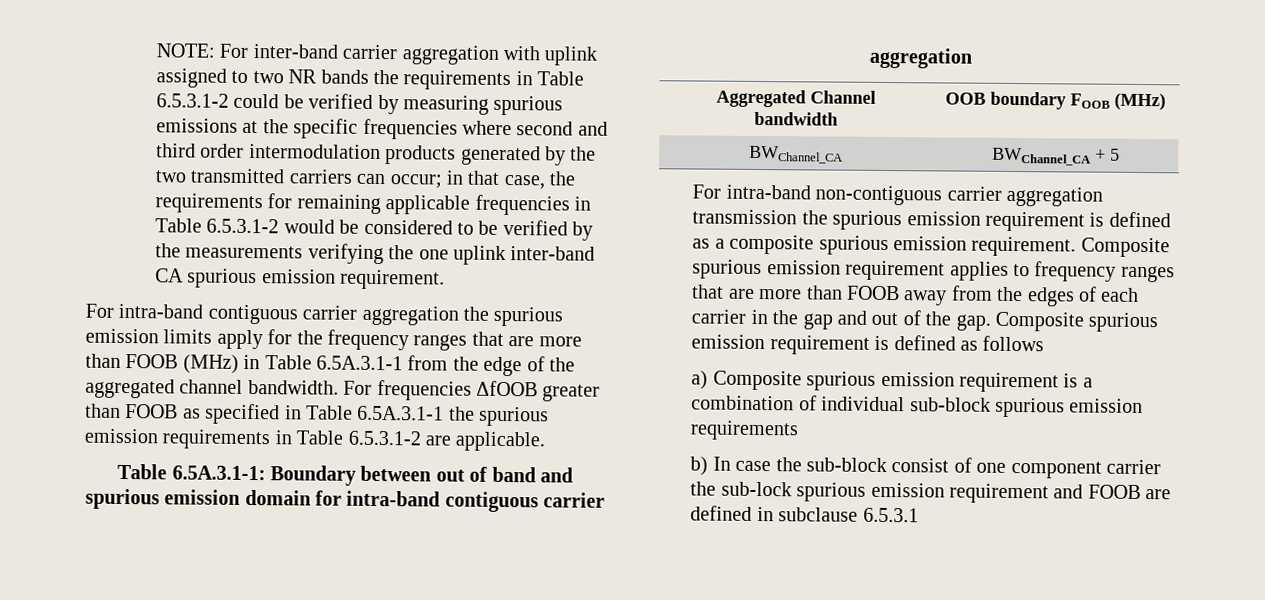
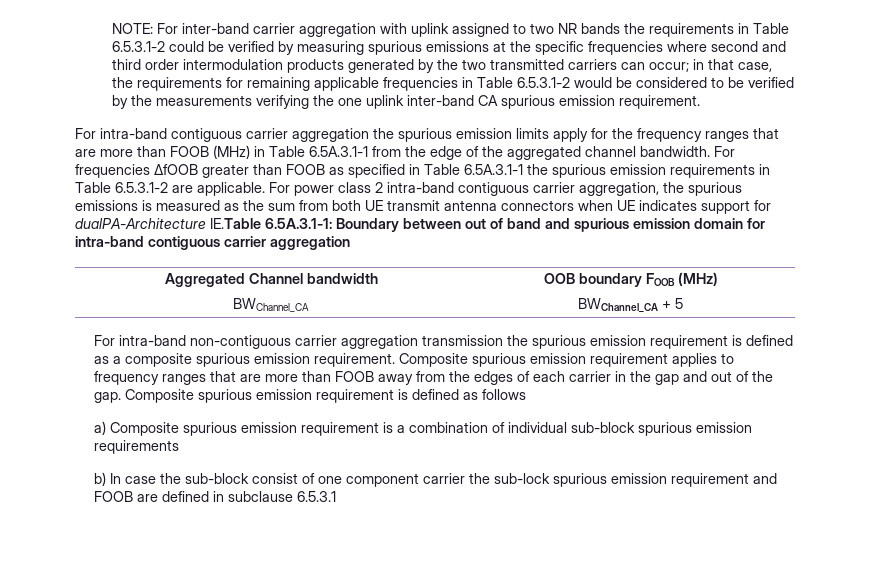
[117,463,168,480] // Table -> [269,182,742,196] [75,200,771,214] [75,218,261,229] For power class 2 intra-band contiguous carrier aggregation, the spurious emissions is measured as the sum from both UE transmit antenna connectors when UE indicates support for dualPA-Architecture IE.Table

